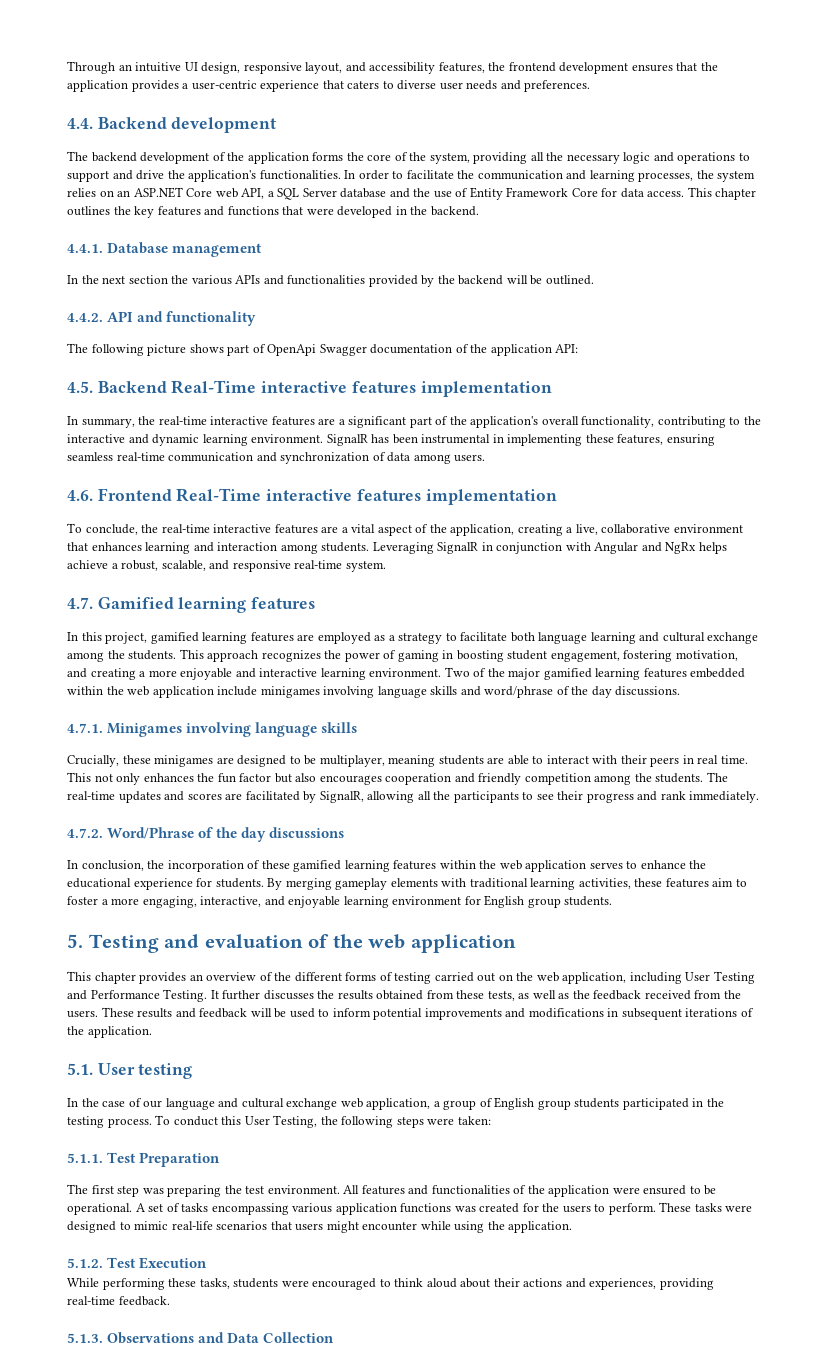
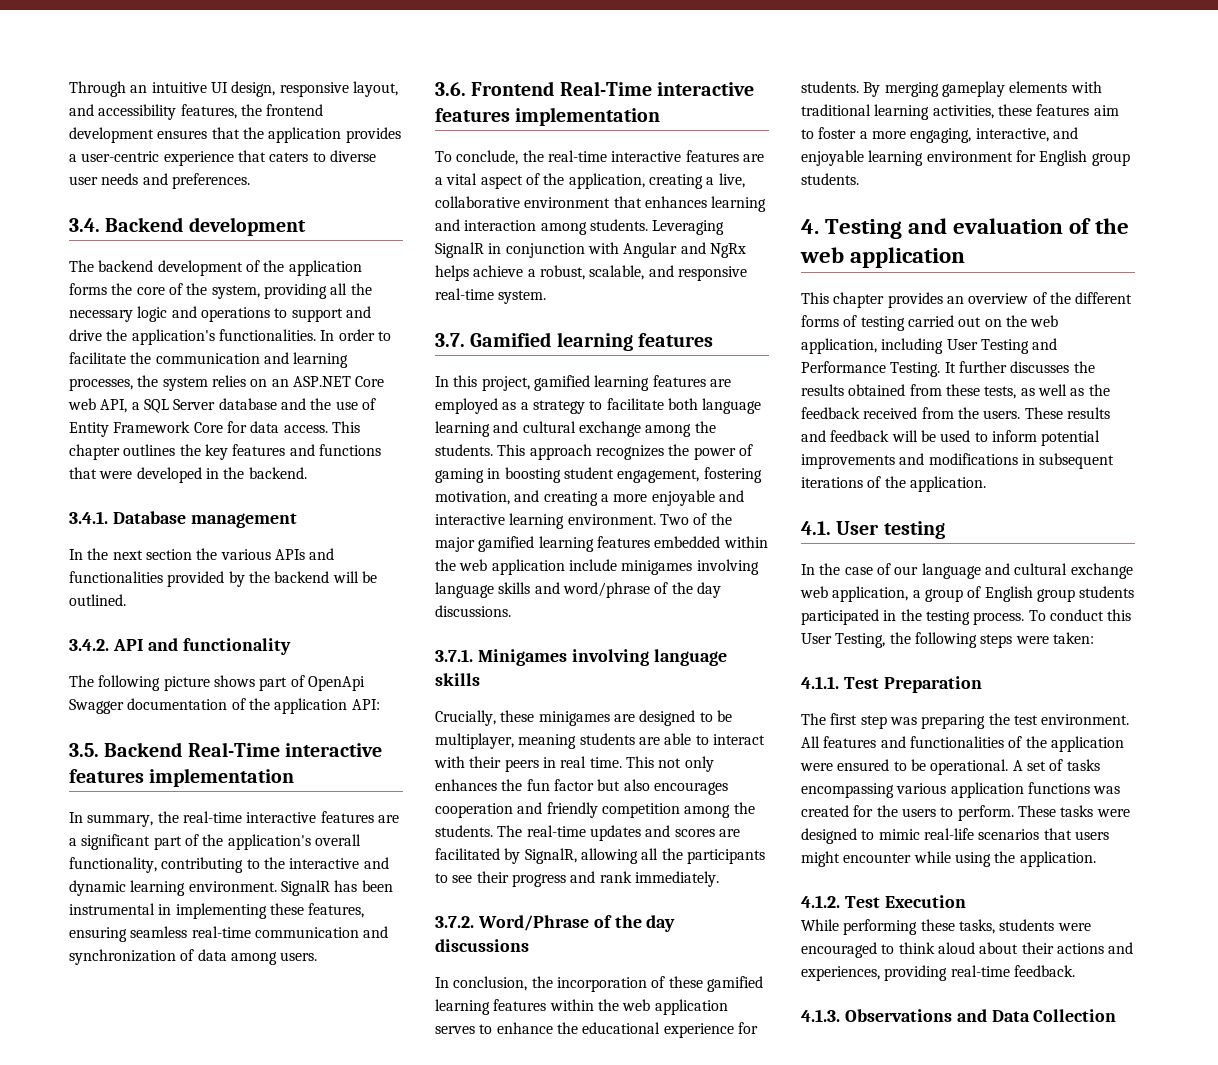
[67,118,93,129] 4.4. -> [69,218,100,232] 3.4.
[67,244,103,253] 4.4.1. -> [69,511,108,524] 3.4.1.
[67,313,103,322] 4.4.2. -> [69,639,109,651] 3.4.2.
[67,381,93,393] 4.5. -> [69,743,99,757] 3.5.
[67,490,93,501] 4.6. -> [435,82,466,96] 3.6.
[67,597,93,609] 4.7. -> [435,333,465,347] 3.7.
[67,723,103,733] 4.7.1. -> [435,649,473,662] 3.7.1.
[67,828,103,838] 4.7.2. -> [435,916,474,928] 3.7.2.
[67,934,83,948] 5. -> [801,219,819,234] 4.
[67,1063,93,1075] 5.1. -> [801,521,831,535] 4.1.
[67,1153,103,1163] 5.1.1. -> [801,676,839,689] 4.1.1.
[67,1258,103,1268] 5.1.2. -> [801,895,840,908] 4.1.2.
[67,1333,103,1343] 5.1.3. -> [801,1009,840,1022] 4.1.3.

